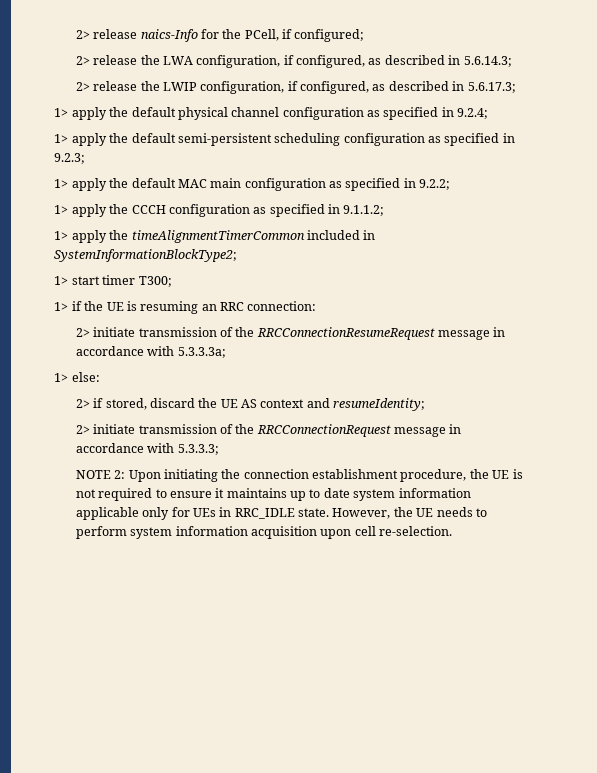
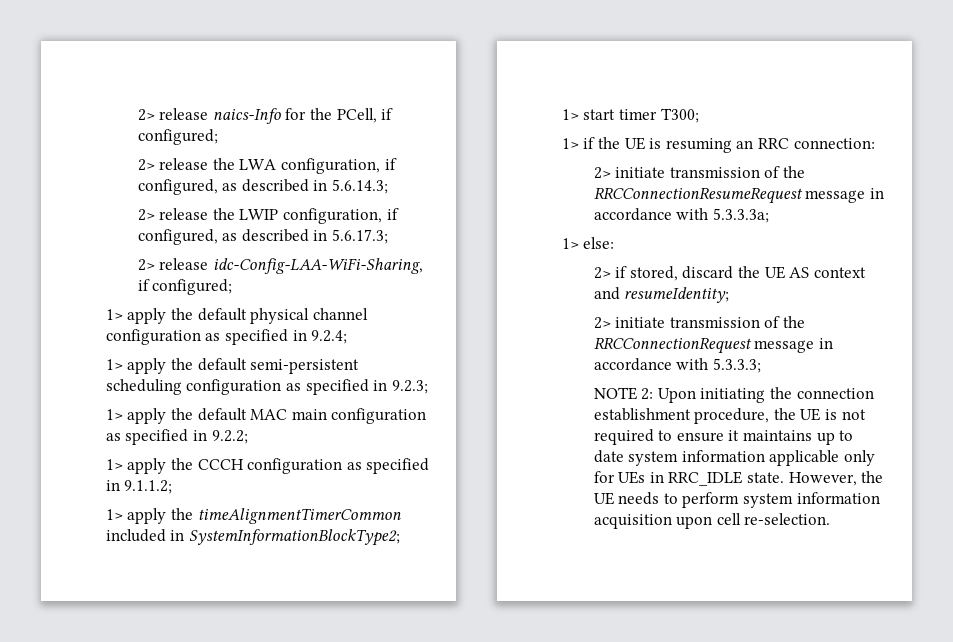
(516, 87) none -> [137,258,423,274] [137,279,233,295] // 2> release idc-Config-LAA-WiFi-Sharing, if configured;

